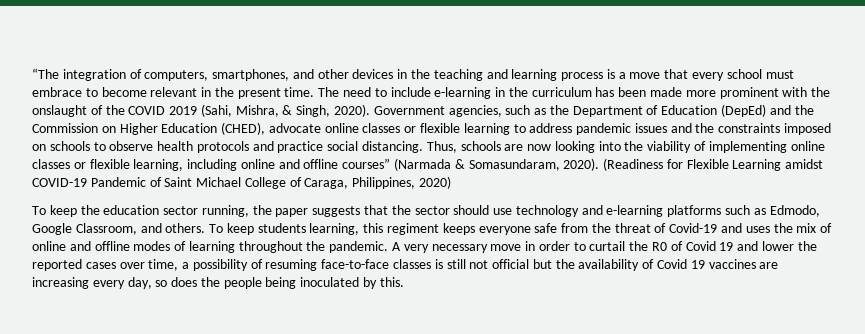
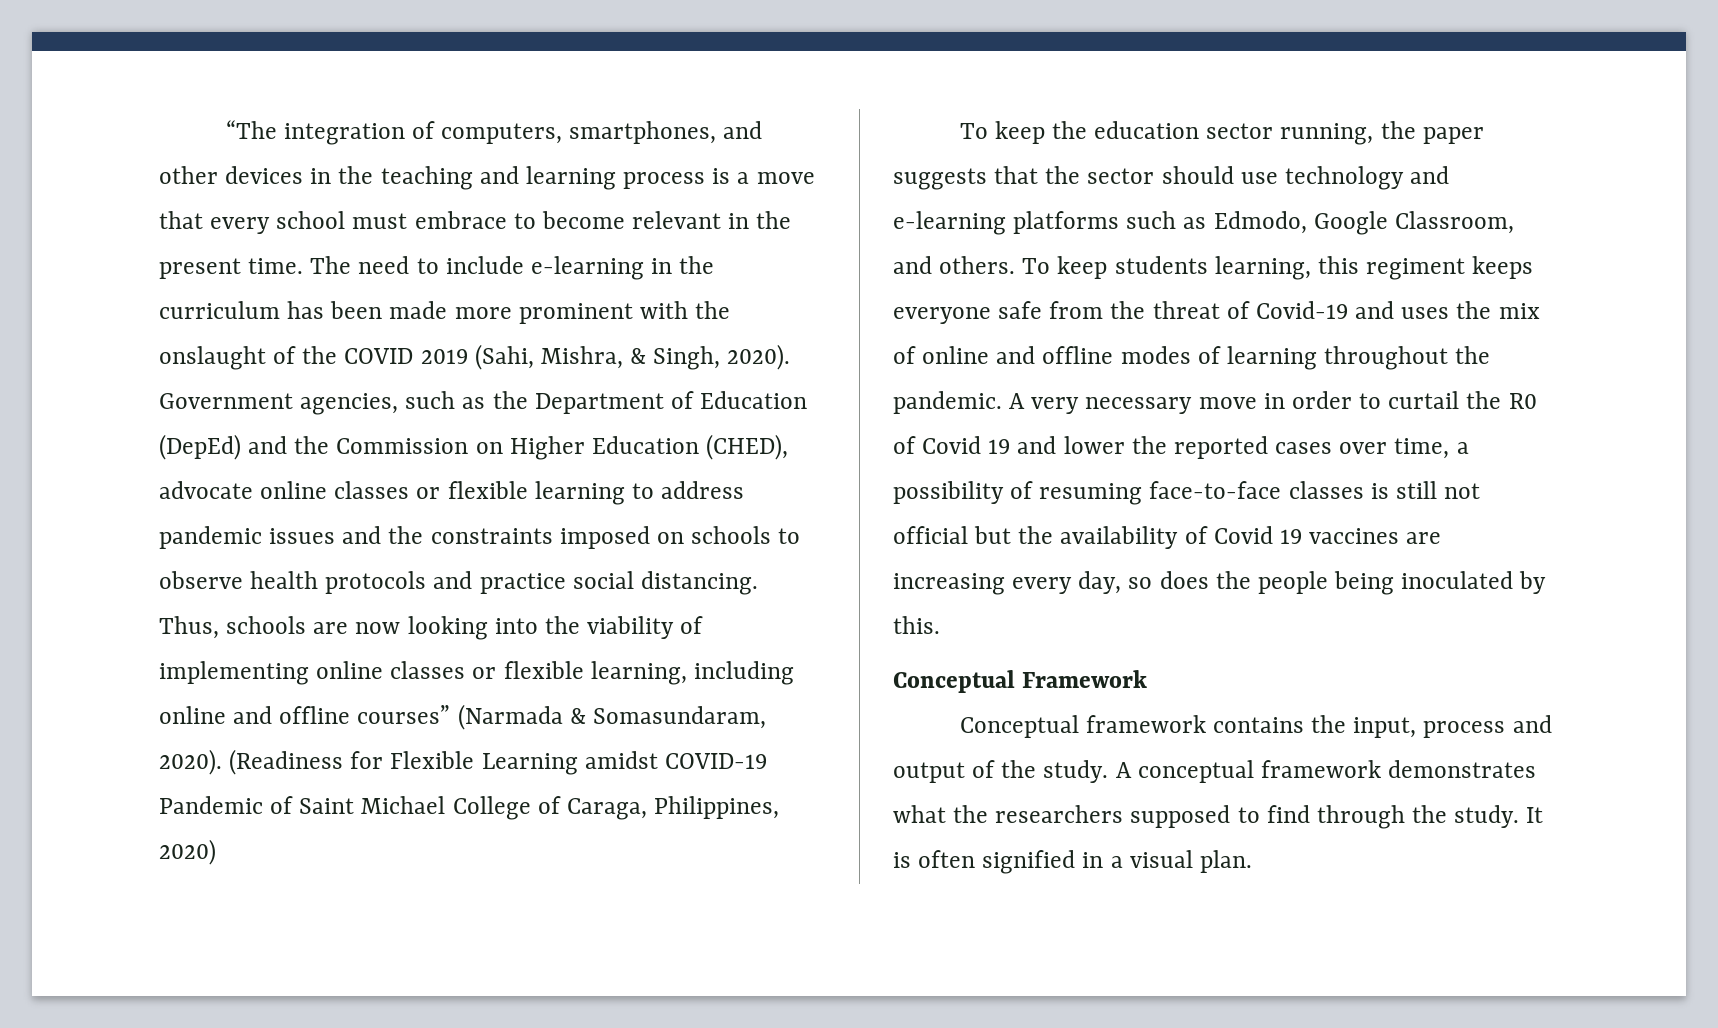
(404, 282) none -> [893,670,1148,693] [959,715,1552,738] [893,760,1537,783] [893,805,1544,829] [893,850,1252,874] // Conceptual Framework // Conceptual framework contains the input, process and output of the study. A conceptual framework demonstrates what the researchers supposed to find through the study. It is often signified in a visual plan.

